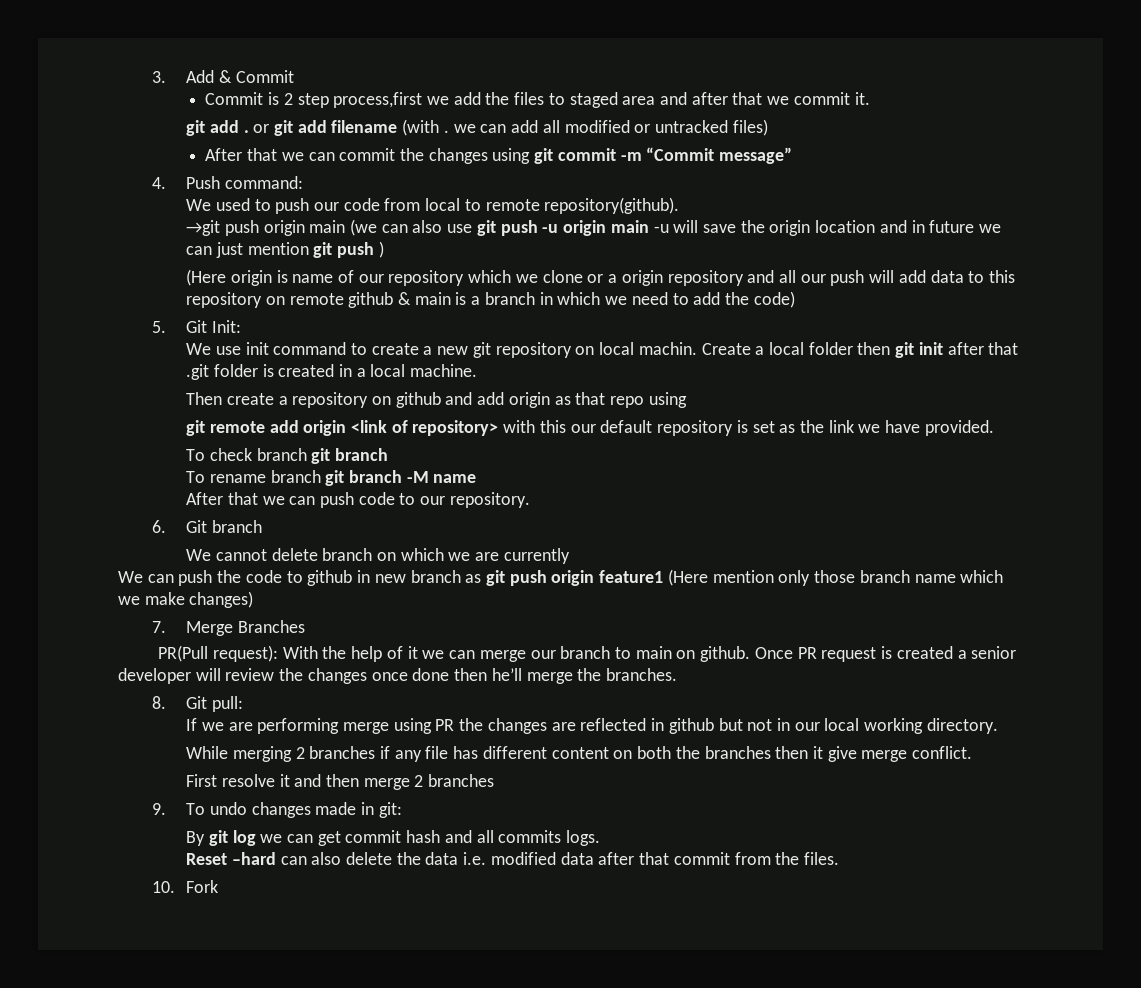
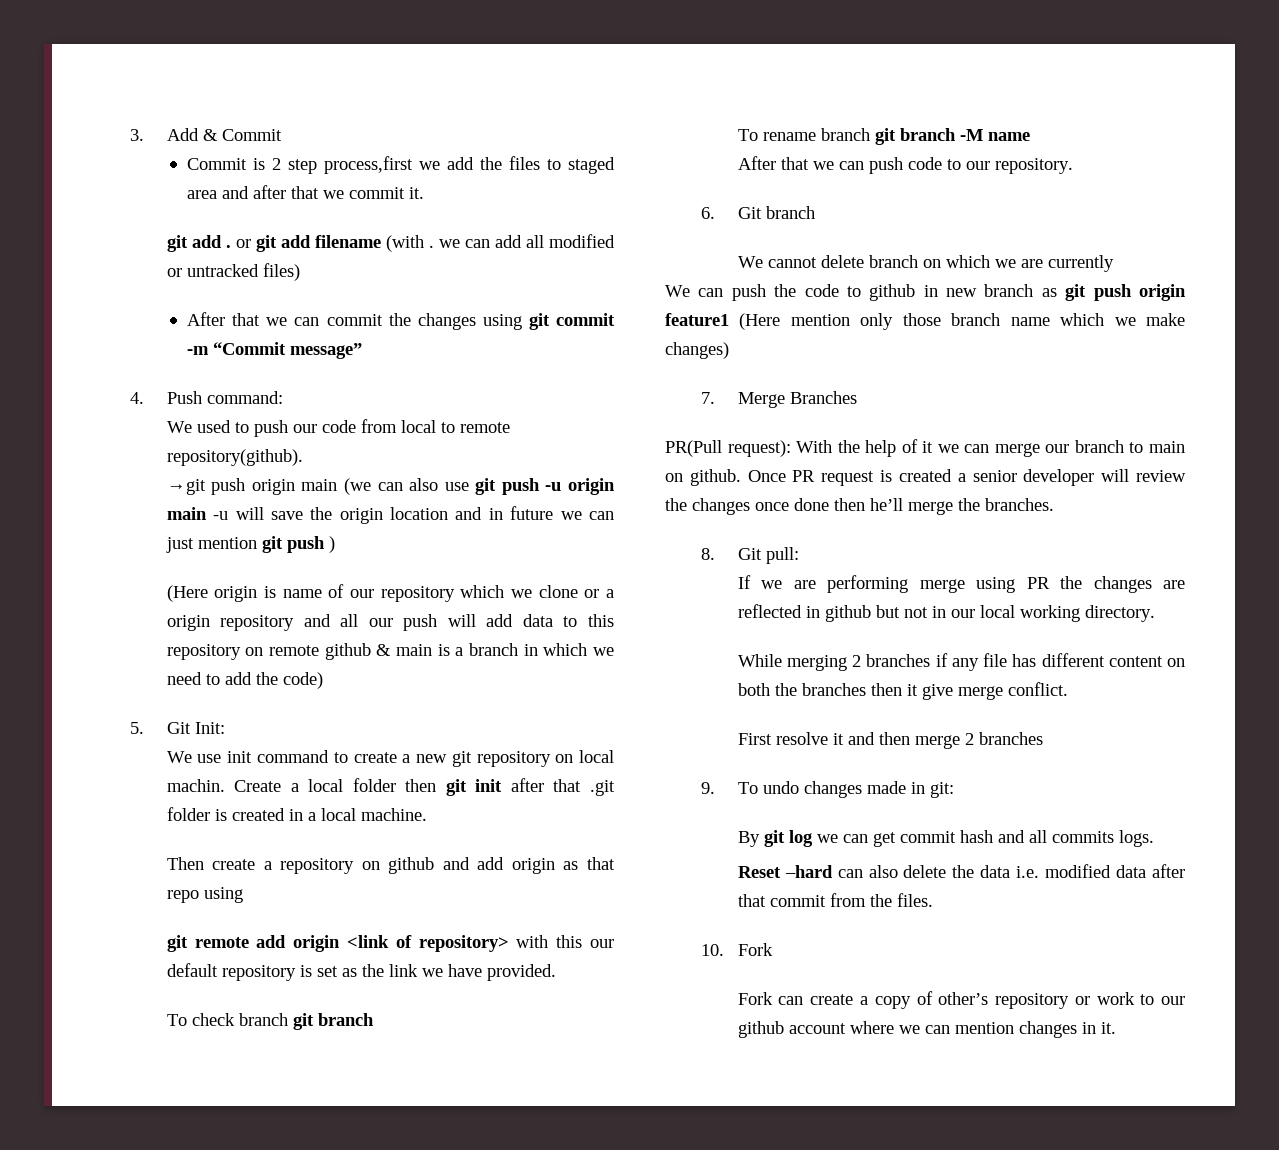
(219, 886) none -> [737,991,1186,1009] [737,1021,1116,1038] // Fork can create a copy of other’s repository or work to our github account where we can mention changes in it.

